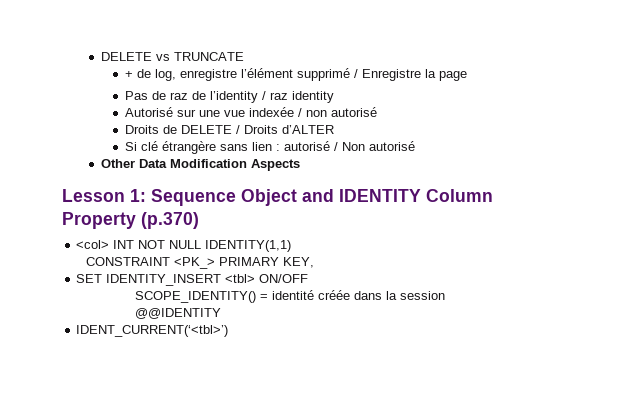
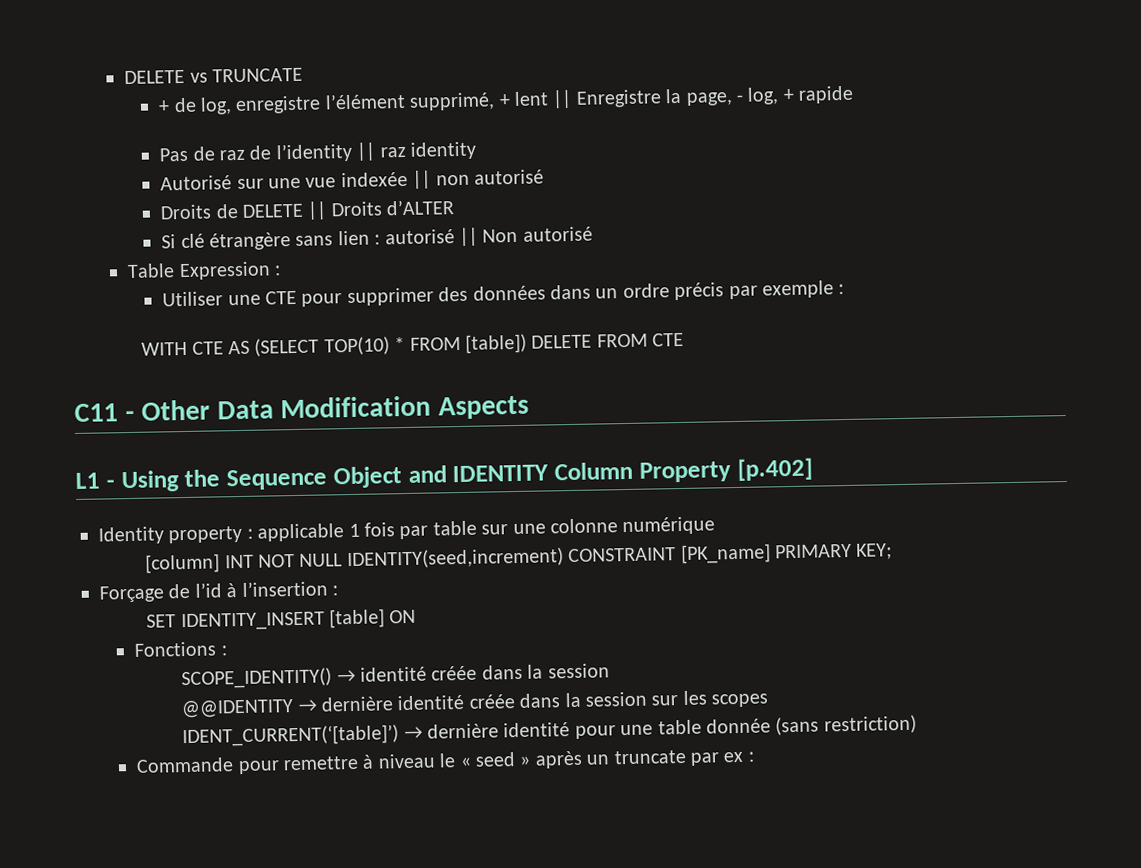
[297,68,468,81] supprimé / Enregistre la page -> [409,85,855,111] supprimé, + lent || Enregistre la page, - log, + rapide
[262,91,267,100] / -> [356,142,377,161] ||
[298,108,303,117] / -> [412,170,432,189] ||
[236,125,241,134] / -> [307,201,328,220] ||
[334,142,339,151] / -> [458,227,478,247] ||
(416, 146) none -> [127,261,281,281] [162,280,845,307] [141,332,685,357] [74,403,135,422] Table Expression : // Utiliser une CTE pour supprimer des données dans un ordre précis par exemple : // WITH CTE AS (SELECT TOP(10) * FROM [table]) DELETE FROM CTE // C11 -
[62,189,146,202] Lesson 1: -> [75,469,221,493] L1 - Using the
[141,212,199,229] [76,240,292,252] [86,257,315,269] [76,274,309,286] (p.370) // <col> INT NOT NULL IDENTITY(1,1) // CONSTRAINT <PK_> PRIMARY KEY, // SET IDENTITY_INSERT <tbl> ON/OFF -> [736,457,813,481] [98,516,716,545] [145,543,893,574] [99,580,338,603] [146,608,417,632] [134,641,227,657] [p.402] // Identity property : applicable 1 fois par table sur une colonne numérique // [column] INT NOT NULL IDENTITY(seed,increment) CONSTRAINT [PK_name] PRIMARY KEY; // Forçage de l’id à l’insertion : // SET IDENTITY_INSERT [table] ON // Fonctions :
[260,294,269,300] = -> [336,669,356,683] →
[76,325,229,337] // IDENT_CURRENT(‘<tbl>’) -> [297,690,769,712] [182,714,917,748] [136,749,754,775] → dernière identité créée dans la session sur les scopes // IDENT_CURRENT(‘[table]’) → dernière identité pour une table donnée (sans restriction) // Commande pour remettre à niveau le « seed » après un truncate par ex :

